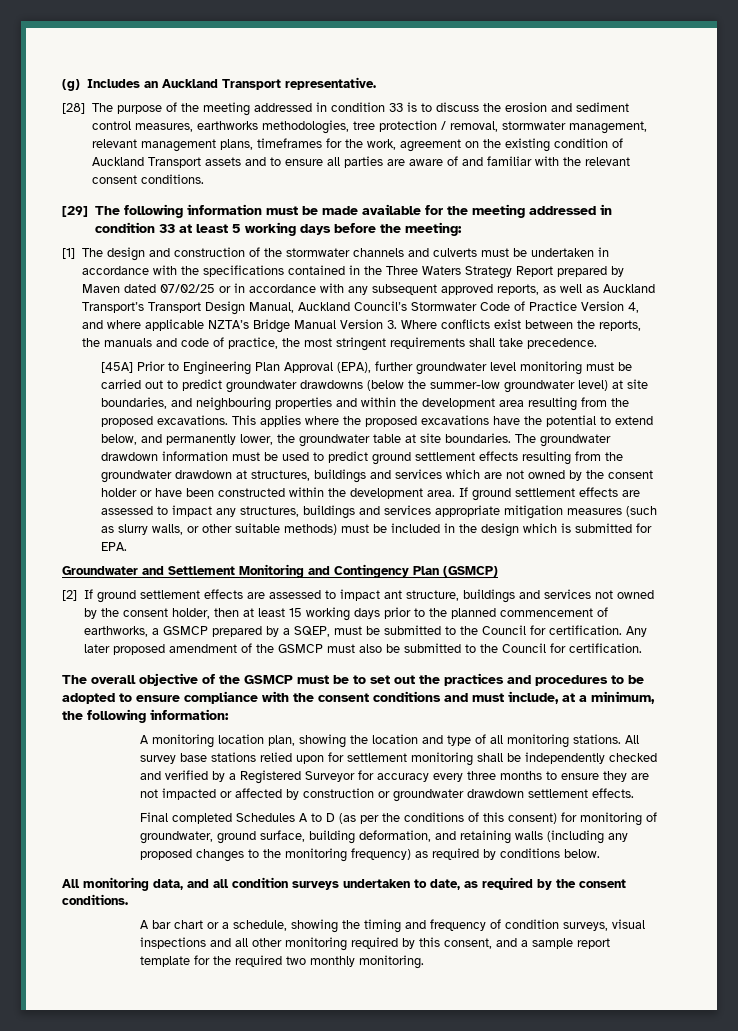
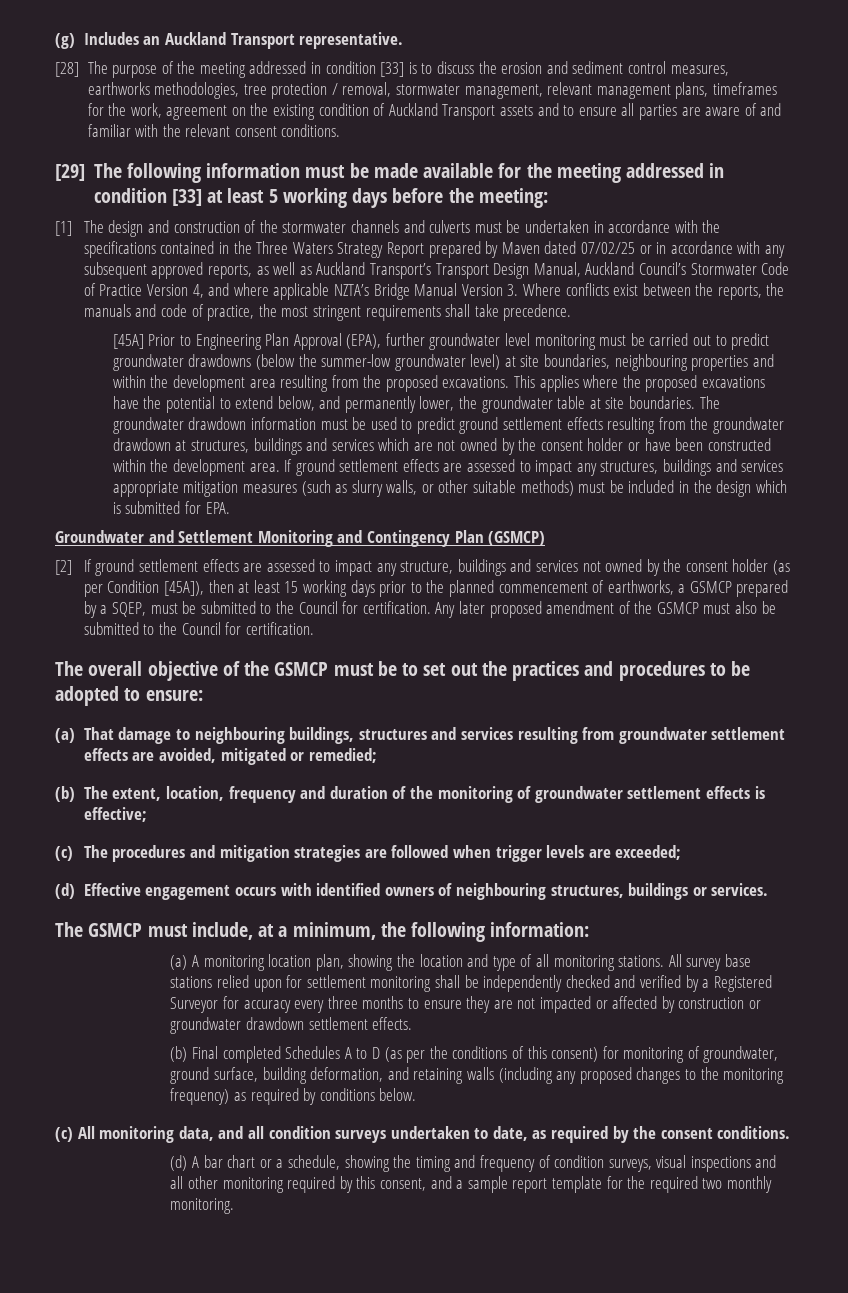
[388,103,403,112] 33 -> [380,62,405,77] [33]
[158,224,175,233] 33 -> [171,189,202,206] [33]
[170,398,192,407] and -> (611, 361) none
[383,590,402,599] ant -> [376,563,397,576] any
[171,608,210,619] holder, -> [732,559,791,575] [83,580,205,597] holder (as per Condition [45A]),
[136,691,468,704] ensure compliance with the consent conditions and -> [145,690,203,701] [55,727,786,744] [83,748,377,765] [55,786,765,803] [83,807,147,822] [55,845,682,862] [55,883,769,900] [55,922,143,937] ensure: // (a) That damage to neighbouring buildings, structures and services resulting from groundwater settlement effects are avoided, mitigated or remedied; // (b) The extent, location, frequency and duration of the monitoring of groundwater settlement effects is effective; // (c) The procedures and mitigation strategies are followed when trigger levels are exceeded; // (d) Effective engagement occurs with identified owners of neighbouring structures, buildings or services. // The GSMCP
(229, 714) none -> [170,955,188,970] (a)
(634, 793) none -> [170,1046,188,1062] (b)
(600, 853) none -> [55,1127,73,1142] (c)
(128, 899) none -> [170,1155,188,1171] (d)

